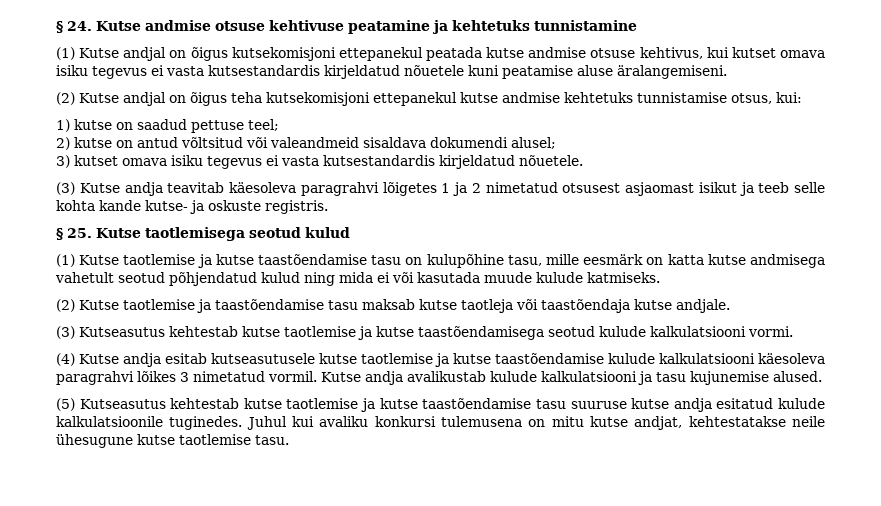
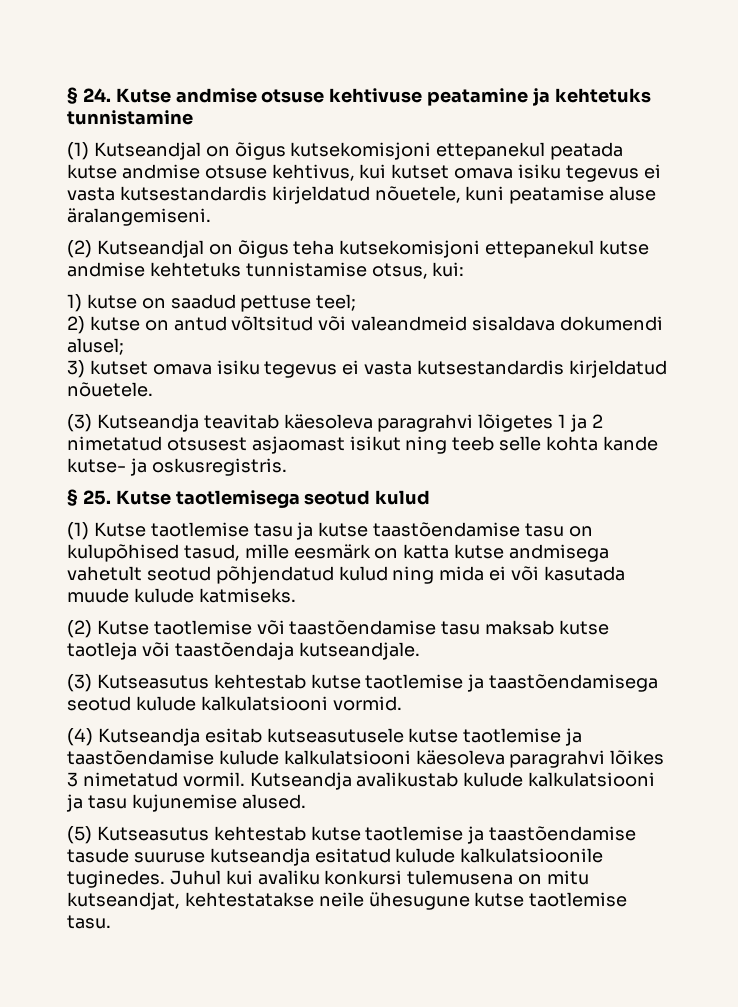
[79,47,167,61] Kutse andjal -> [93,142,201,160] Kutseandjal
[404,65,464,76] nõuetele -> [374,186,461,203] nõuetele,
[79,92,166,106] Kutse andjal -> [96,240,204,258] Kutseandjal
[79,182,163,196] Kutse andja -> [96,414,199,432] Kutseandja
[739,182,754,196] ja -> [405,436,448,454] ning
[208,200,328,214] oskuste registris. -> [151,458,287,476] oskusregistris.
(196, 259) none -> [253,523,293,537] tasu
[426,254,542,268] kulupõhine tasu, -> [67,544,240,562] kulupõhised tasud,
[197,299,211,313] ja -> [256,620,285,635] või
[634,299,730,313] kutse andjale. -> [298,642,420,660] kutseandjale.
[376,326,414,337] kutse -> (485, 683) none
[748,326,793,337] vormi. -> [332,696,402,711] vormid.
[79,353,161,367] Kutse andja -> [97,728,200,746] Kutseandja
[453,353,491,364] kutse -> (583, 737) none
[321,371,403,385] Kutse andja -> [249,772,352,790] Kutseandja
[379,398,712,412] kutse taastõendamise tasu suuruse kutse andja -> [489,826,637,841] [67,848,310,866] taastõendamise tasude suuruse kutseandja
[589,416,683,430] kutse andjat, -> [67,892,180,910] kutseandjat,

